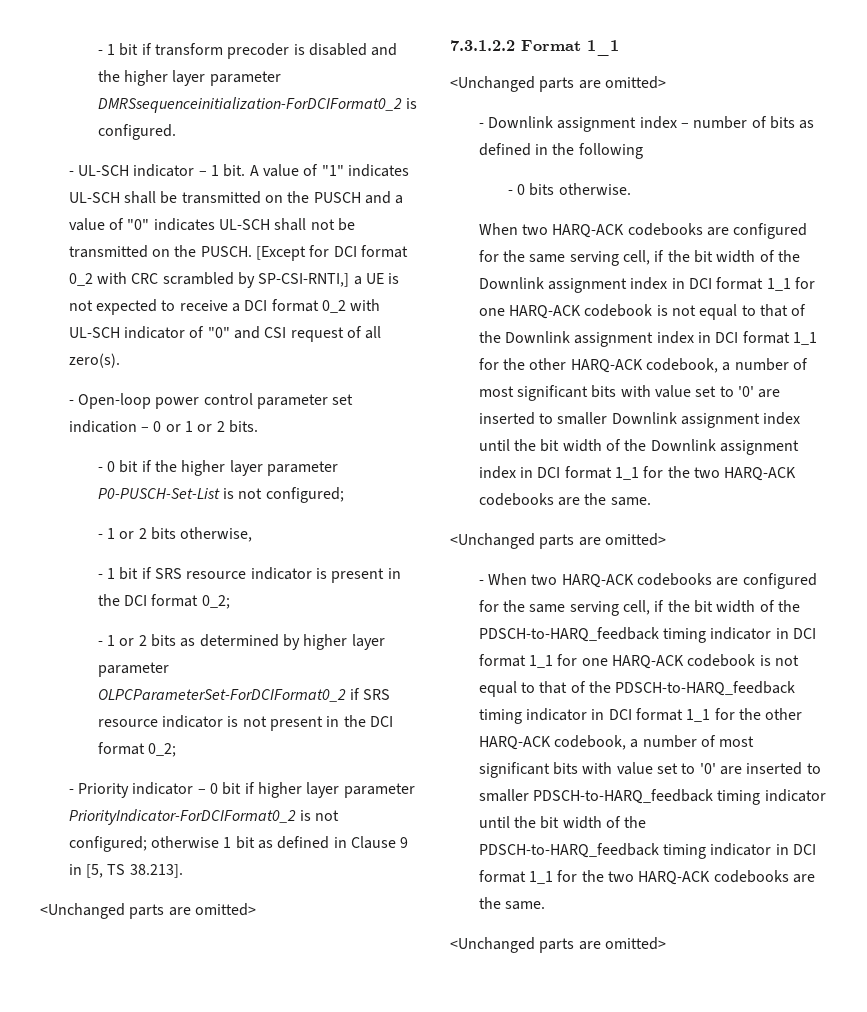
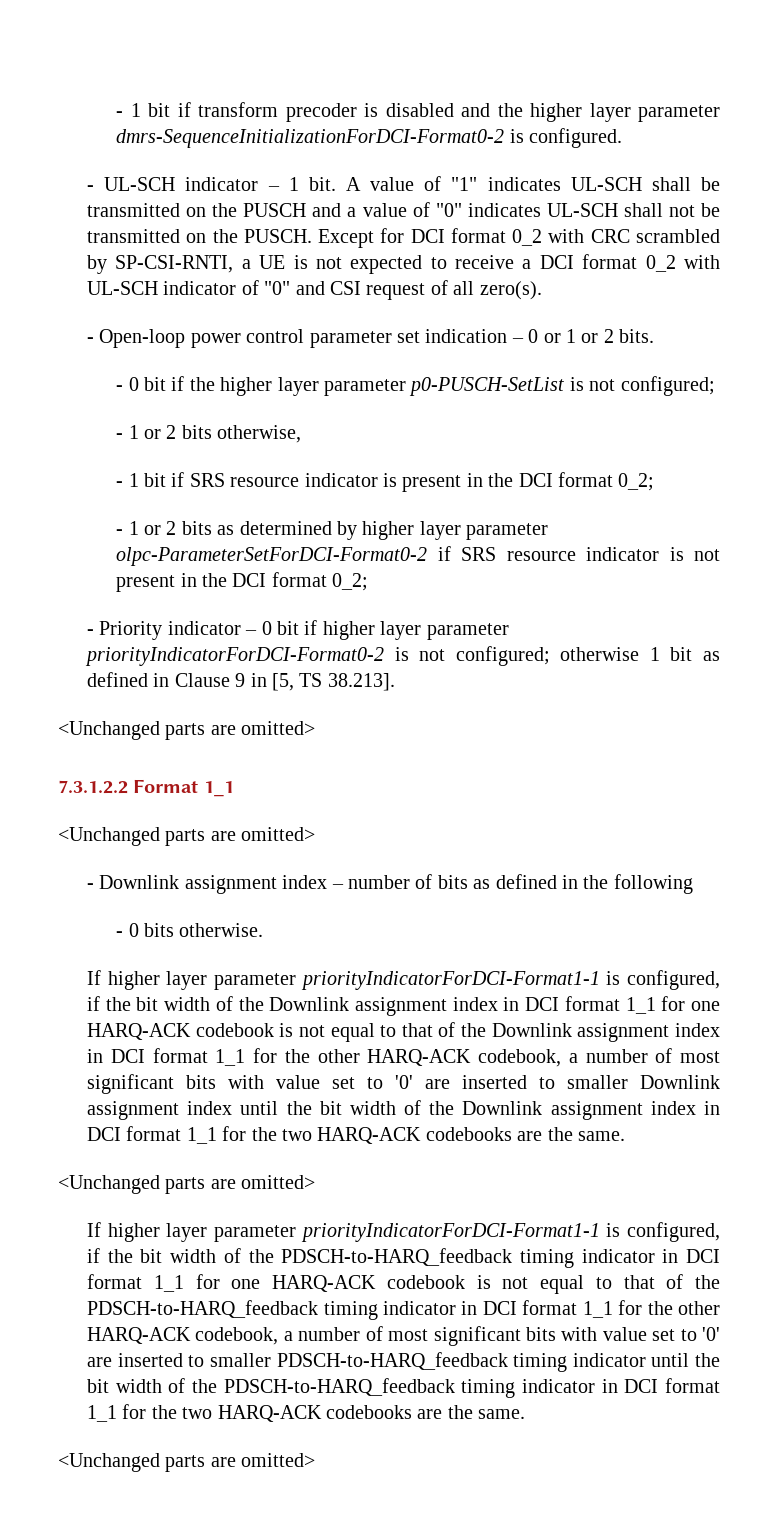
[97,97,402,113] DMRSsequenceinitialization-ForDCIFormat0_2 -> [116,129,505,148] dmrs-SequenceInitializationForDCI-Format0-2
[256,246,307,261] [Except -> [318,229,375,248] Except
[258,273,350,287] SP-CSI-RNTI,] -> [115,255,234,273] SP-CSI-RNTI,
[97,488,220,499] P0-PUSCH-Set-List -> [409,377,565,396] p0-PUSCH-SetList
[97,689,346,702] OLPCParameterSet-ForDCIFormat0_2 -> [116,547,428,566] olpc-ParameterSetForDCI-Format0-2
[68,809,296,825] PriorityIndicator-ForDCIFormat0_2 -> [85,647,385,666] priorityIndicatorForDCI-Format0-2
[478,223,808,239] [478,250,651,266] When two HARQ-ACK codebooks are configured for the same serving cell, -> [87,970,720,990] If higher layer parameter priorityIndicatorForDCI-Format1-1 is configured,
[478,573,817,589] [478,600,651,616] - When two HARQ-ACK codebooks are configured for the same serving cell, -> [87,1222,720,1242] If higher layer parameter priorityIndicatorForDCI-Format1-1 is configured,

